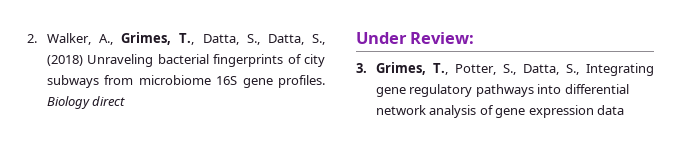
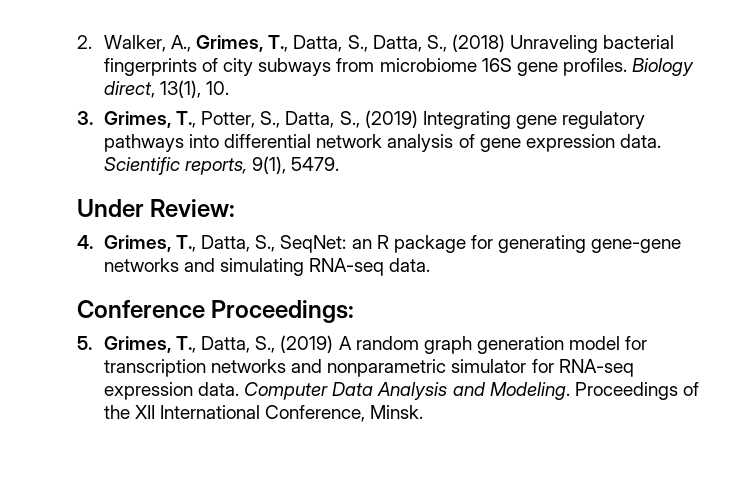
[92,96,126,106] [356,32,475,44] direct // Under Review: -> [103,80,230,98] direct, 13(1), 10.
(579, 69) none -> [364,110,418,128] (2019)
[597,105,625,115] data -> [619,134,661,148] [103,156,340,175] [77,199,236,217] [77,235,682,253] [103,258,431,276] [77,300,355,323] [77,335,648,354] [103,359,634,377] [103,382,699,400] [103,405,424,422] data. Scientific reports, 9(1), 5479. // Under Review: // 4. Grimes, T., Datta, S., SeqNet: an R package for generating gene-gene networks and simulating RNA-seq data. // Conference Proceedings: // 5. Grimes, T., Datta, S., (2019) A random graph generation model for transcription networks and nonparametric simulator for RNA-seq expression data. Computer Data Analysis and Modeling. Proceedings of the XII International Conference, Minsk.

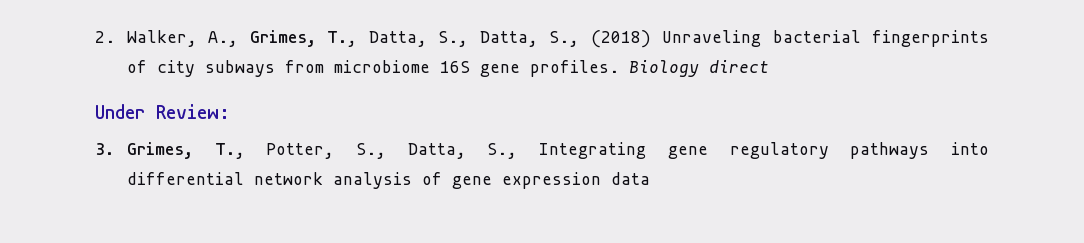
[103,80,230,98] direct, 13(1), 10. -> [708,60,769,73] [95,104,230,119] direct // Under Review:
[364,110,418,128] (2019) -> (518, 151) none
[619,134,661,148] [103,156,340,175] [77,199,236,217] [77,235,682,253] [103,258,431,276] [77,300,355,323] [77,335,648,354] [103,359,634,377] [103,382,699,400] [103,405,424,422] data. Scientific reports, 9(1), 5479. // Under Review: // 4. Grimes, T., Datta, S., SeqNet: an R package for generating gene-gene networks and simulating RNA-seq data. // Conference Proceedings: // 5. Grimes, T., Datta, S., (2019) A random graph generation model for transcription networks and nonparametric simulator for RNA-seq expression data. Computer Data Analysis and Modeling. Proceedings of the XII International Conference, Minsk. -> [610,172,650,185] data

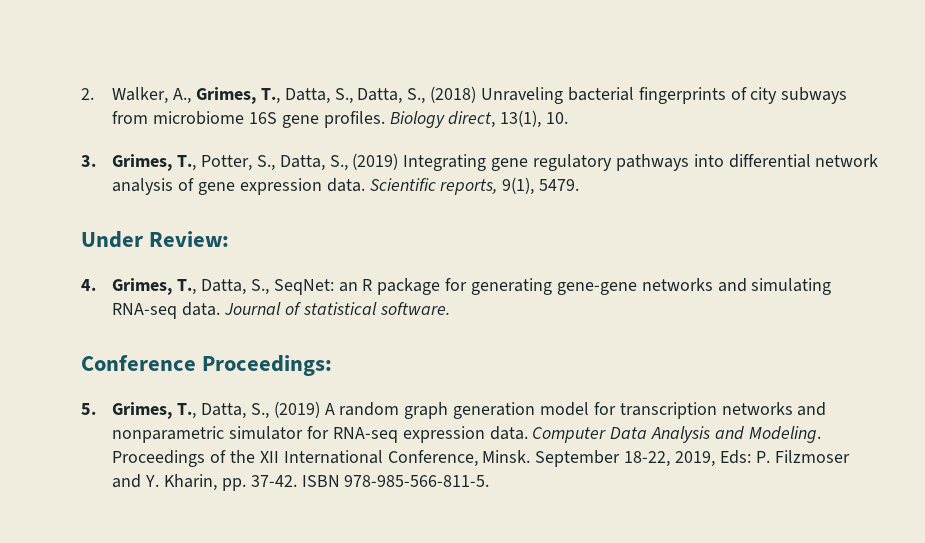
[708,60,769,73] [95,104,230,119] direct // Under Review: -> [448,110,569,128] direct, 13(1), 10.
(518, 151) none -> [352,153,399,170] (2019)
[610,172,650,185] data -> [326,177,580,195] [81,231,230,248] [81,278,832,295] [112,302,450,319] [81,355,333,376] [81,401,827,419] [112,426,821,443] [112,450,850,467] [112,474,490,491] data. Scientific reports, 9(1), 5479. // Under Review: // 4. Grimes, T., Datta, S., SeqNet: an R package for generating gene-gene networks and simulating RNA-seq data. Journal of statistical software. // Conference Proceedings: // 5. Grimes, T., Datta, S., (2019) A random graph generation model for transcription networks and nonparametric simulator for RNA-seq expression data. Computer Data Analysis and Modeling. Proceedings of the XII International Conference, Minsk. September 18-22, 2019, Eds: P. Filzmoser and Y. Kharin, pp. 37-42. ISBN 978-985-566-811-5.

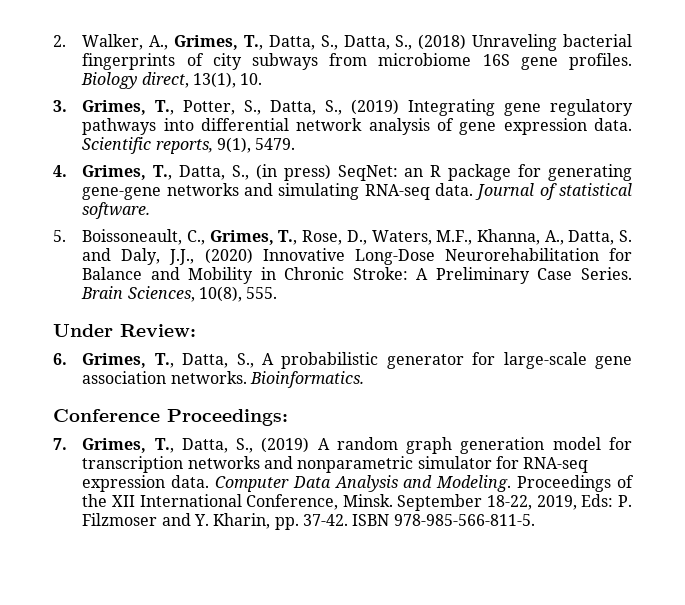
[81,231,230,248] // Under Review: -> (296, 144) none
(269, 287) none -> [255,164,331,181] (in press)
(450, 308) none -> [53,229,632,245] [82,248,633,265] [82,267,632,284] [81,286,278,302] [53,324,196,337] [53,352,632,369] [82,371,364,388] // 5. Boissoneault, C., Grimes, T., Rose, D., Waters, M.F., Khanna, A., Datta, S. and Daly, J.J., (2020) Innovative Long-Dose Neurorehabilitation for Balance and Mobility in Chronic Stroke: A Preliminary Case Series. Brain Sciences, 10(8), 555. // Under Review: // 6. Grimes, T., Datta, S., A probabilistic generator for large-scale gene association networks. Bioinformatics.
[81,403,96,415] 5. -> [53,438,67,450] 7.

